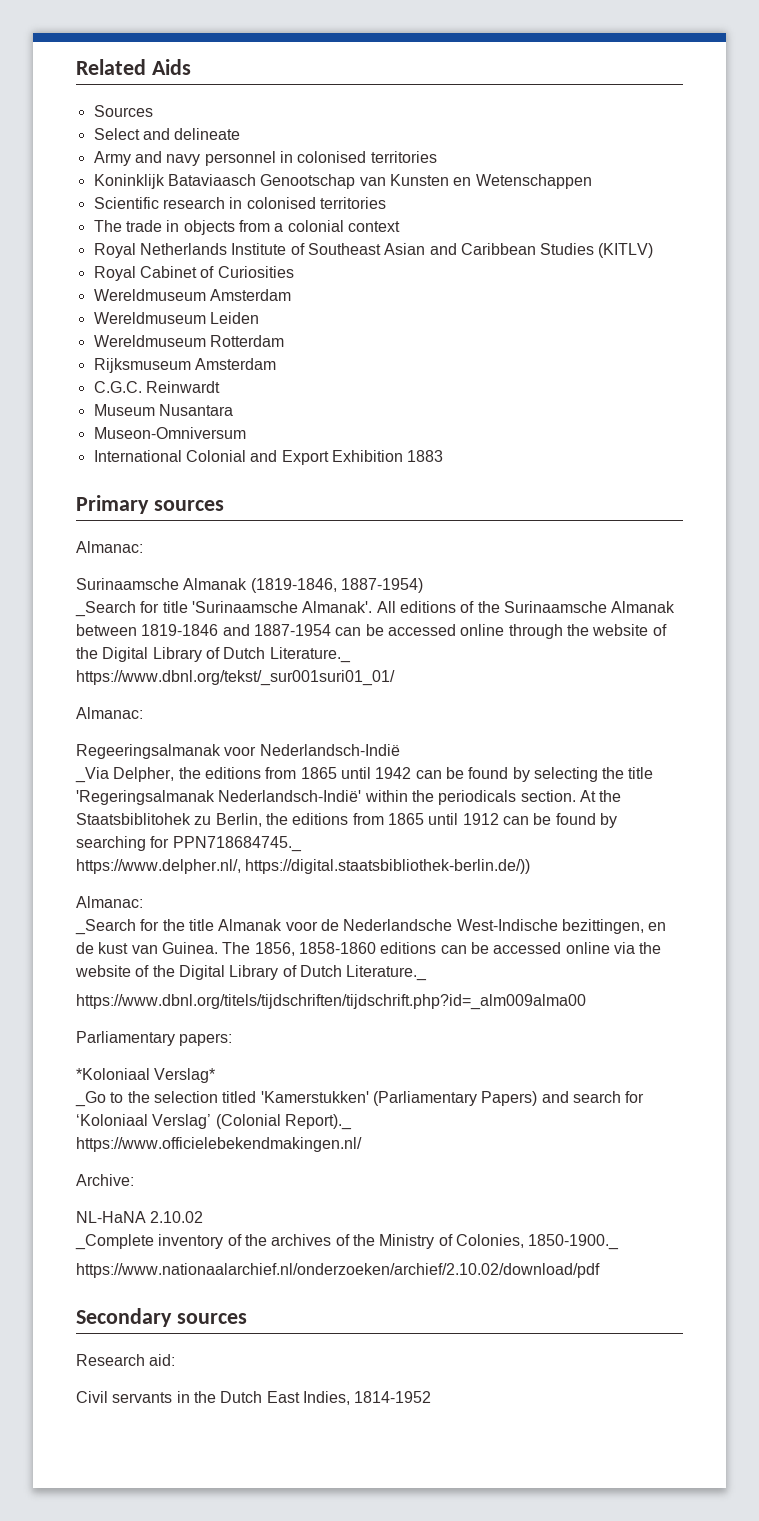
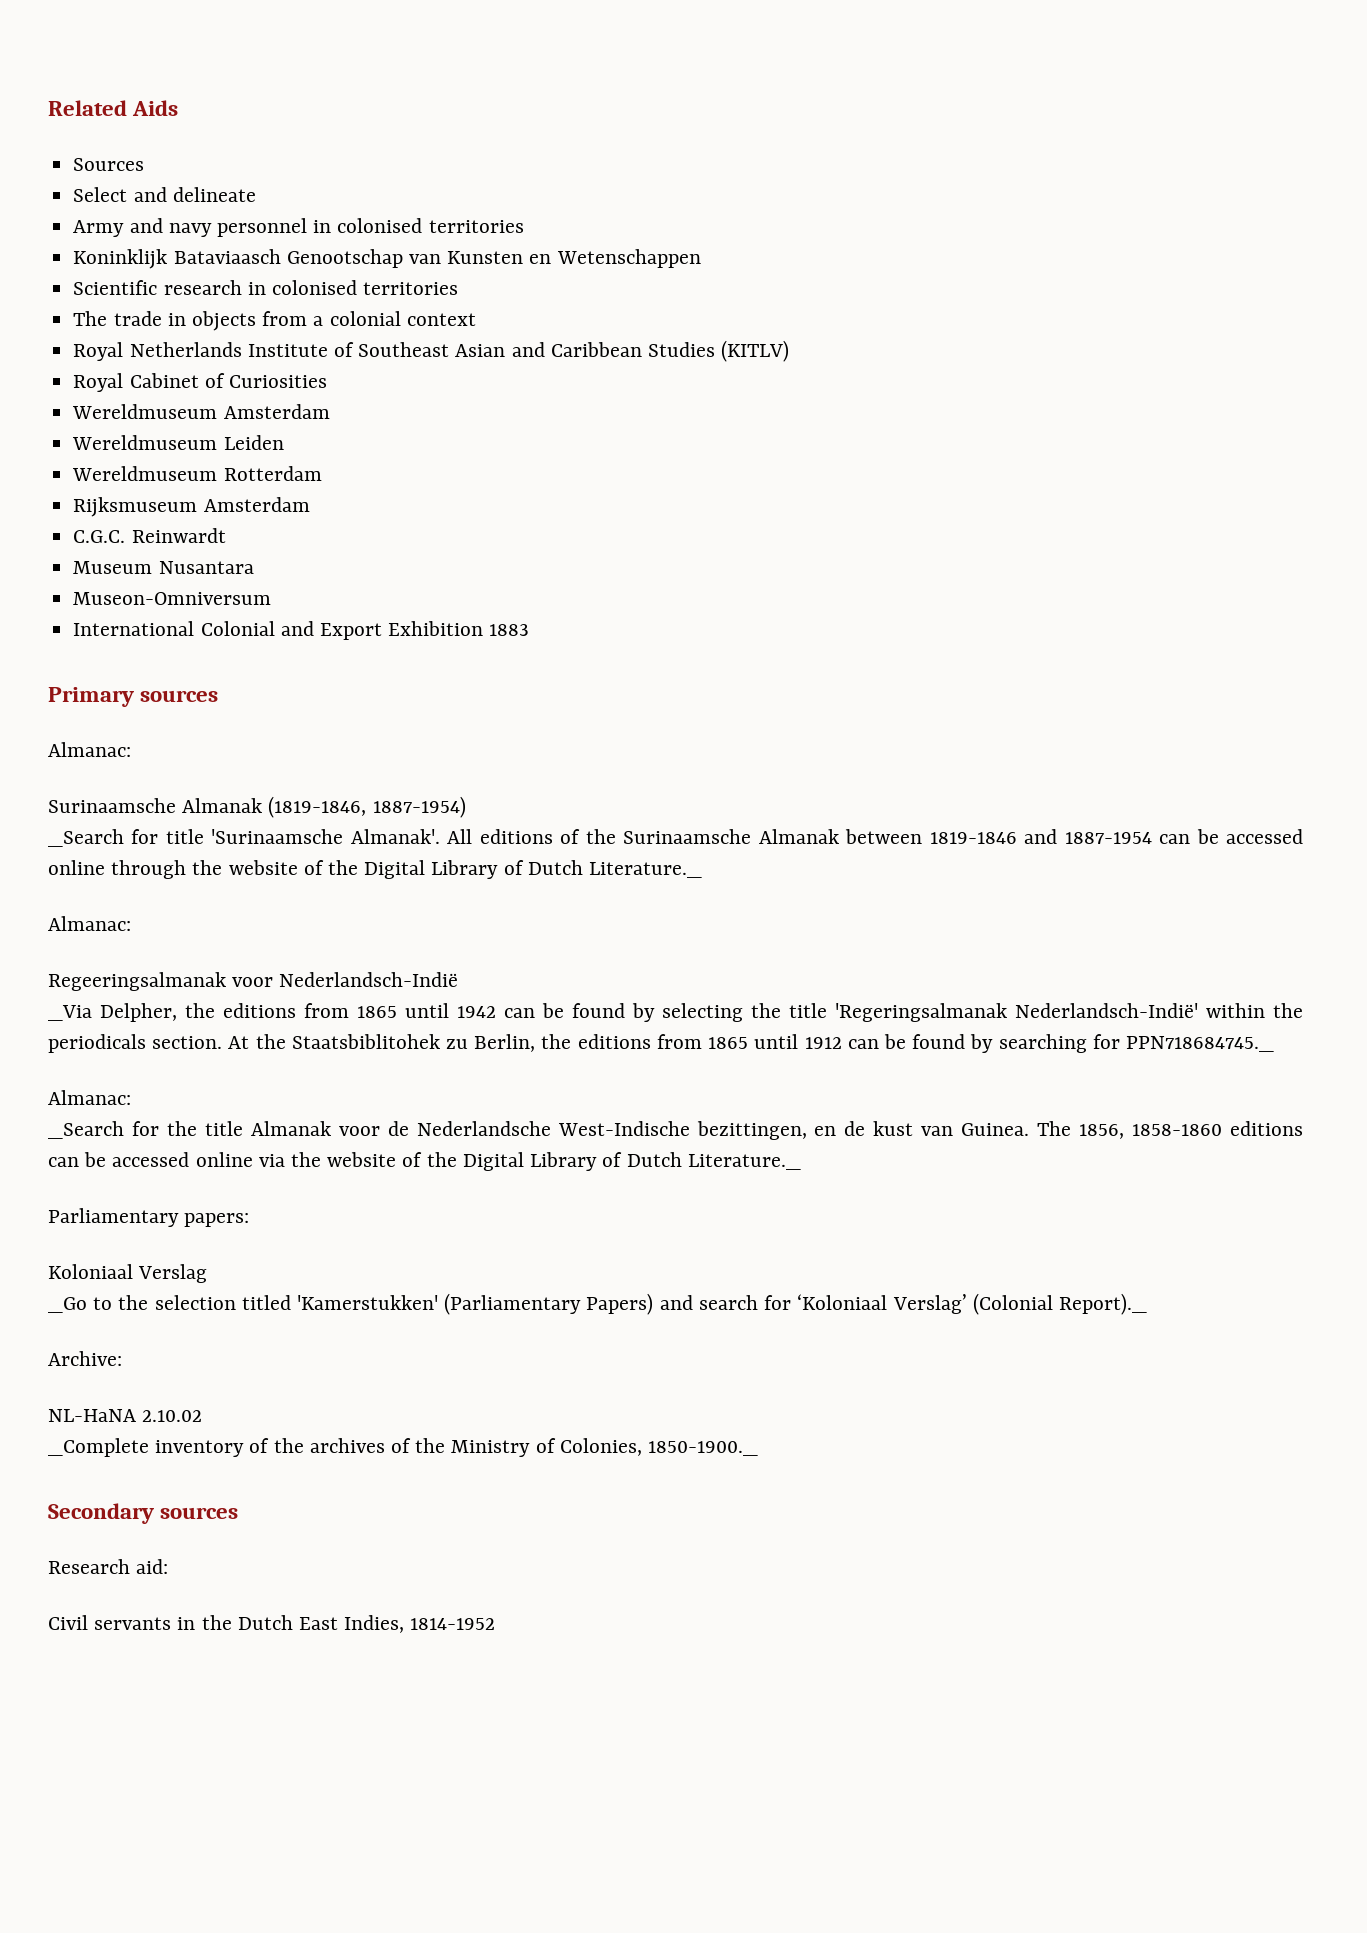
[76,670,395,686] // https://www.dbnl.org/tekst/_sur001suri01_01/ -> (703, 870) none
[76,859,531,874] // https://www.delpher.nl/, https://digital.staatsbibliothek-berlin.de/)) -> (1274, 1044) none
[76,994,586,1010] // https://www.dbnl.org/titels/tijdschriften/tijdschrift.php?id=_alm009alma00 -> (801, 1162) none
[76,1068,216,1083] *Koloniaal Verslag* -> [48,1264,208,1283] Koloniaal Verslag
[76,1137,362,1152] // https://www.officielebekendmakingen.nl/ -> (1147, 1304) none
[76,1263,600,1278] // https://www.nationaalarchief.nl/onderzoeken/archief/2.10.02/download/pdf -> (759, 1448) none

